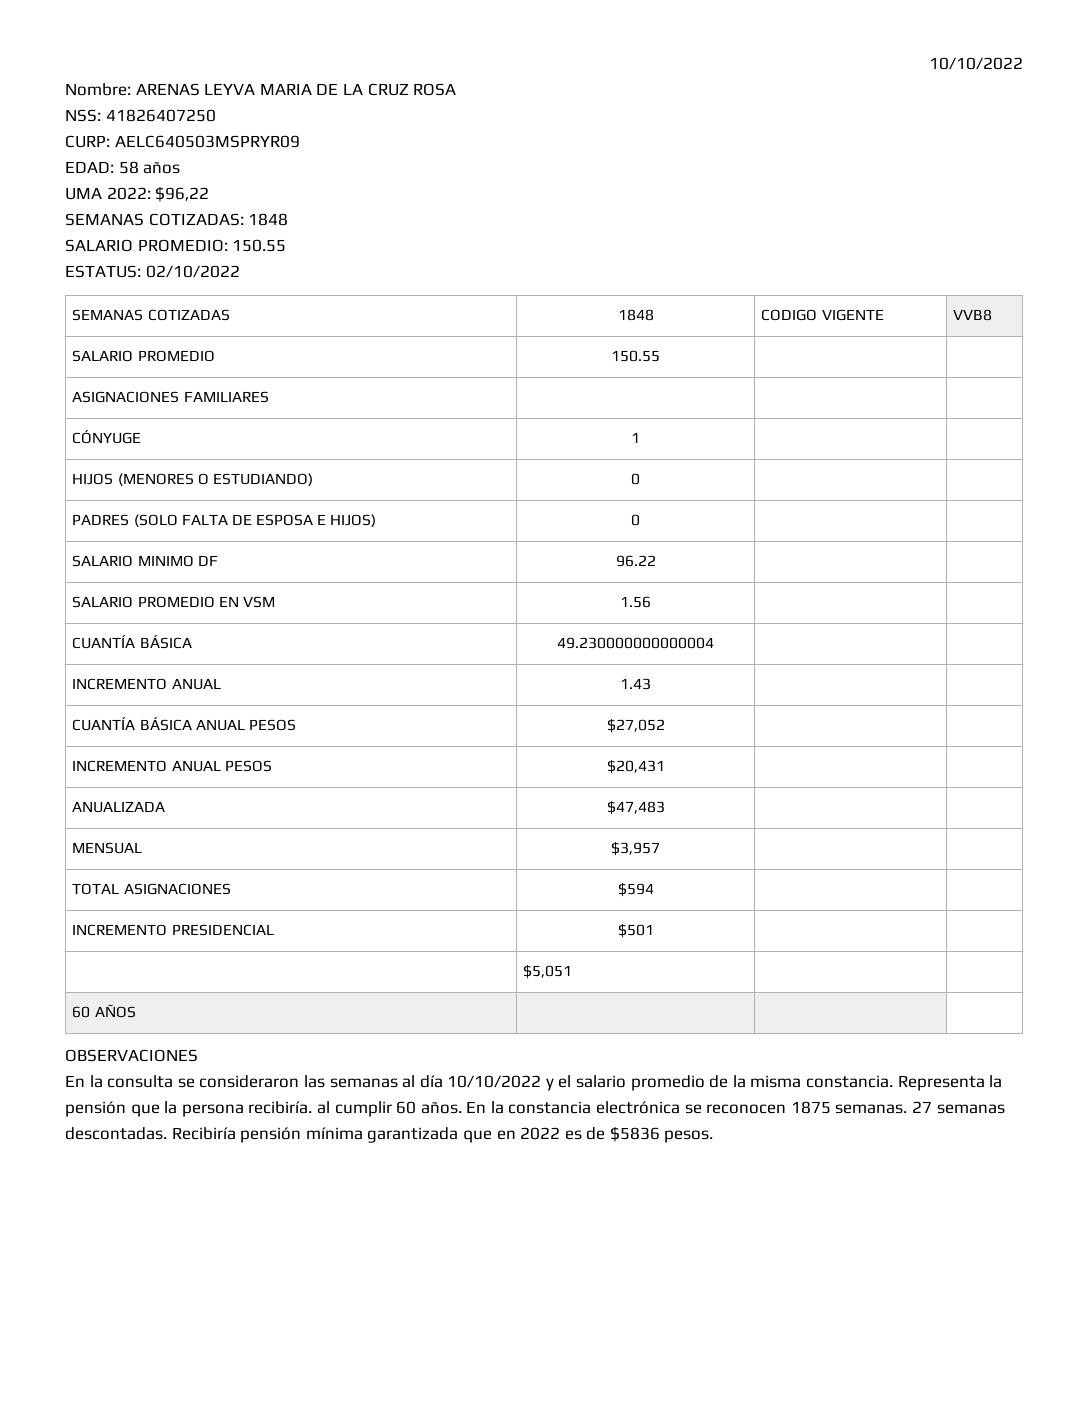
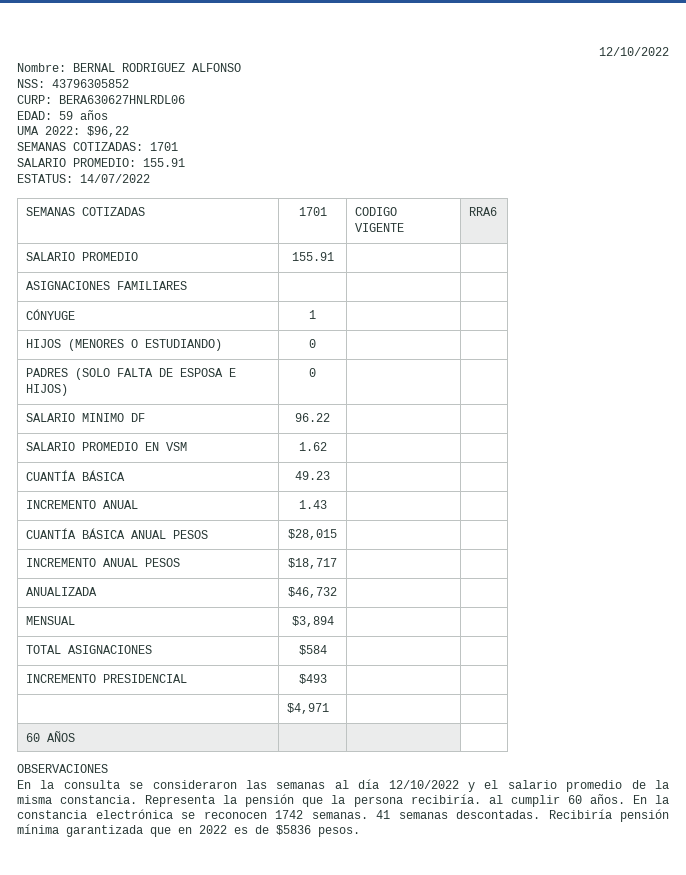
[929,57,1023,70] 10/10/2022 -> [599,47,669,56] 12/10/2022
[135,83,457,96] ARENAS LEYVA MARIA DE LA CRUZ ROSA -> [73,63,241,72] BERNAL RODRIGUEZ ALFONSO
[105,109,216,122] 41826407250 -> [52,79,129,88] 43796305852
[114,135,300,148] AELC640503MSPRYR09 -> [59,95,185,104] BERA630627HNLRDL06
[118,161,139,174] 58 -> [59,111,73,120] 59
[248,213,289,226] 1848 -> [150,142,178,151] 1701
[232,239,287,252] 150.55 -> [143,158,185,167] 155.91
[145,265,240,278] 02/10/2022 -> [80,174,150,183] 14/07/2022
[617,309,654,321] 1848 -> [298,207,327,216] 1701
[953,309,993,321] VVB8 -> [469,207,498,216] RRA6
[611,350,660,362] 150.55 -> [291,252,334,261] 155.91
[620,596,651,608] 1.56 -> [298,442,327,451] 1.62
[557,637,714,649] 49.230000000000004 -> [295,471,330,480] 49.23
[606,719,665,733] $27,052 -> [288,529,337,540] $28,015
[606,760,665,774] $20,431 -> [288,558,337,569] $18,717
[606,801,665,815] $47,483 -> [288,587,337,598] $46,732
[611,842,660,856] $3,957 -> [291,616,334,627] $3,894
[617,883,654,897] $594 -> [298,645,327,655] $584
[617,924,654,938] [523,965,573,979] $501 | | // | $5,051 -> [298,674,327,684] [287,703,330,714] $493 | | // | $4,971
[447,1075,542,1088] 10/10/2022 -> [388,780,459,789] 12/10/2022
[790,1101,933,1114] 1875 semanas. 27 -> [275,810,390,819] 1742 semanas. 41

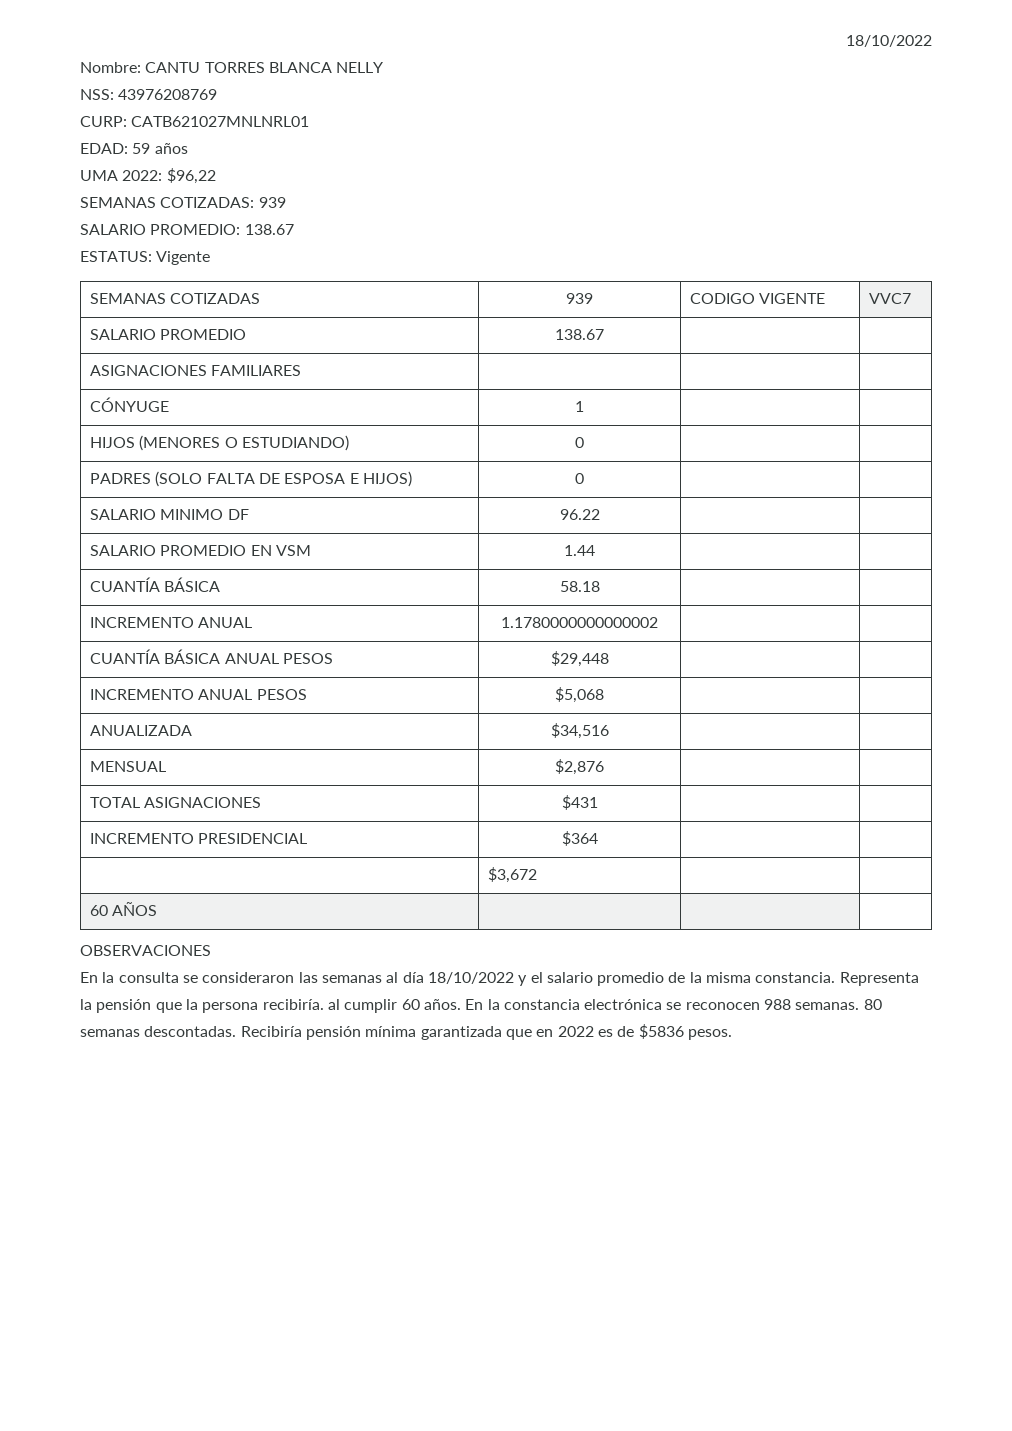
[599,47,669,56] 12/10/2022 -> [846,35,932,47] 18/10/2022
[73,63,241,72] BERNAL RODRIGUEZ ALFONSO -> [145,62,384,73] CANTU TORRES BLANCA NELLY
[52,79,129,88] 43796305852 -> [118,89,218,100] 43976208769
[59,95,185,104] BERA630627HNLRDL06 -> [131,116,310,127] CATB621027MNLNRL01
[150,142,178,151] 1701 -> [258,197,286,208] 939
[143,158,185,167] 155.91 -> [244,224,294,235] 138.67
[80,174,150,183] 14/07/2022 -> [156,251,211,265] Vigente
[298,207,327,216] 1701 -> [566,293,593,304] 939
[469,207,498,216] RRA6 -> [868,293,911,304] VVC7
[291,252,334,261] 155.91 -> [555,329,604,340] 138.67
[298,442,327,451] 1.62 -> [564,545,595,556] 1.44
[295,471,330,480] 49.23 -> [559,581,600,592] 58.18
[298,500,327,509] 1.43 -> [501,617,658,628] 1.1780000000000002
[288,529,337,540] $28,015 -> [550,651,609,667] $29,448
[288,558,337,569] $18,717 -> [555,687,604,703] $5,068
[288,587,337,598] $46,732 -> [550,723,609,739] $34,516
[291,616,334,627] $3,894 -> [555,759,604,775] $2,876
[298,645,327,655] $584 -> [561,795,598,810] $431
[298,674,327,684] [287,703,330,714] $493 | | // | $4,971 -> [561,831,598,846] [487,867,537,883] $364 | | // | $3,672
[388,780,459,789] 12/10/2022 -> [427,972,514,984] 18/10/2022
[275,810,390,819] 1742 semanas. 41 -> [764,999,882,1010] 988 semanas. 80

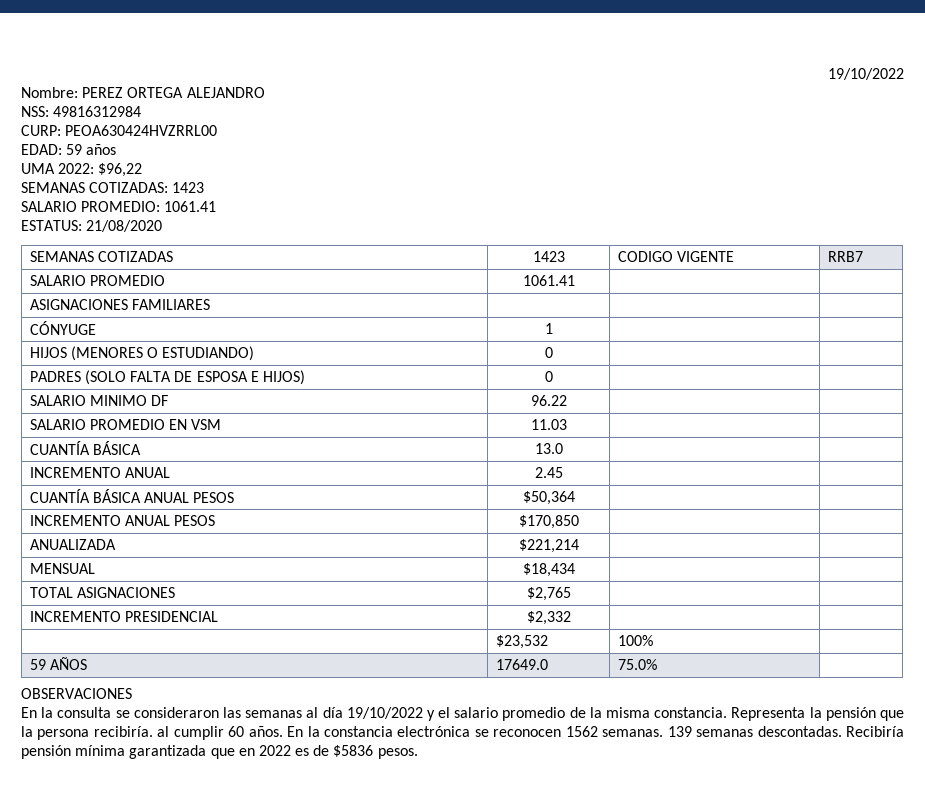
[846,35,932,47] 18/10/2022 -> [828,68,904,80] 19/10/2022
[145,62,384,73] CANTU TORRES BLANCA NELLY -> [82,87,265,98] PEREZ ORTEGA ALEJANDRO
[118,89,218,100] 43976208769 -> [53,106,142,117] 49816312984
[131,116,310,127] CATB621027MNLNRL01 -> [65,125,218,136] PEOA630424HVZRRL00
[258,197,286,208] 939 -> [172,182,205,193] 1423
[244,224,294,235] 138.67 -> [164,201,217,212] 1061.41
[156,251,211,265] Vigente -> [86,220,163,232] 21/08/2020
[566,293,593,304] 939 -> [532,251,565,262] 1423
[868,293,911,304] VVC7 -> [827,251,863,262] RRB7
[555,329,604,340] 138.67 -> [522,275,575,286] 1061.41
[564,545,595,556] 1.44 -> [530,419,567,430] 11.03
[559,581,600,592] 58.18 -> [534,443,563,454] 13.0
[501,617,658,628] 1.1780000000000002 -> [534,467,563,478] 2.45
[550,651,609,667] $29,448 -> [522,491,575,505] $50,364
[555,687,604,703] $5,068 -> [518,515,579,529] $170,850
[550,723,609,739] $34,516 -> [518,539,579,553] $221,214
[555,759,604,775] $2,876 -> [522,563,575,577] $18,434
[561,795,598,810] $431 -> [526,587,571,601] $2,765
[561,831,598,846] [487,867,537,883] [89,905,108,916] $364 | | // | $3,672 | | // 60 -> [526,611,571,625] [495,635,548,649] [617,635,653,646] [29,659,46,670] $2,332 | | // | $23,532 | 100% | // 59
(158, 909) | -> [495,659,548,670] [617,659,657,670] 17649.0 | 75.0%
[427,972,514,984] 18/10/2022 -> [346,707,423,719] 19/10/2022
[764,999,882,1010] 988 semanas. 80 -> [565,726,692,737] 1562 semanas. 139

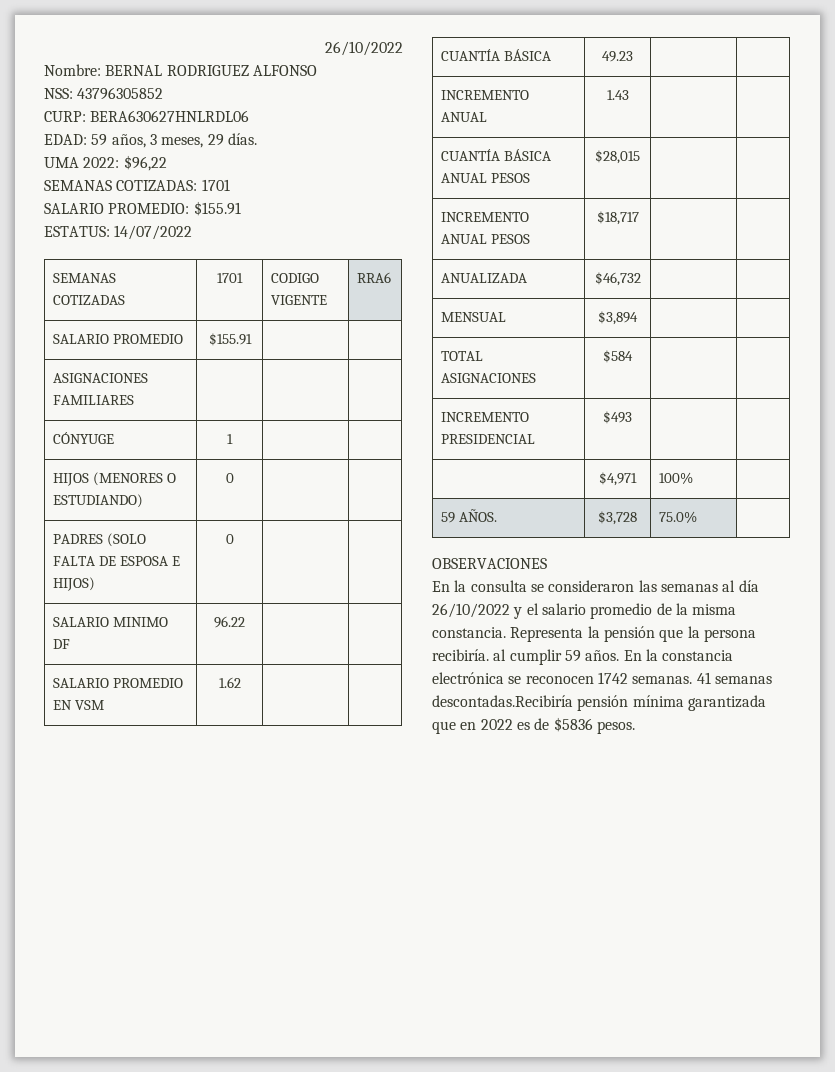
[828,68,904,80] 19/10/2022 -> [325,41,403,56] 26/10/2022
[82,87,265,98] PEREZ ORTEGA ALEJANDRO -> [105,65,317,76] BERNAL RODRIGUEZ ALFONSO
[53,106,142,117] 49816312984 -> [77,87,164,100] 43796305852
[65,125,218,136] PEOA630424HVZRRL00 -> [90,110,250,122] BERA630627HNLRDL06
[86,144,117,155] años -> [111,133,257,148] años, 3 meses, 29 días.
[172,182,205,193] 1423 -> [201,179,230,191] 1701
[164,201,217,212] 1061.41 -> [193,201,241,216] $155.91
[86,220,163,232] 21/08/2020 -> [114,225,193,240] 14/07/2022
[532,251,565,262] 1423 -> [217,273,243,283] 1701
[827,251,863,262] RRB7 -> [357,272,392,283] RRA6
[522,275,575,286] 1061.41 -> [208,333,252,346] $155.91
[530,419,567,430] 11.03 -> [218,677,241,688] 1.62
[534,443,563,454] 13.0 -> [602,51,633,62] 49.23
[534,467,563,478] 2.45 -> [606,90,629,100] 1.43
[522,491,575,505] $50,364 -> [595,150,640,164] $28,015
[518,515,579,529] $170,850 -> [596,211,639,225] $18,717
[518,539,579,553] $221,214 -> [594,272,641,286] $46,732
[522,563,575,577] $18,434 -> [598,311,638,325] $3,894
[526,587,571,601] $2,765 -> [603,350,633,363] $584
[526,611,571,625] [495,635,548,649] $2,332 | | // | $23,532 -> [603,411,632,424] [599,472,637,486] $493 | | // | $4,971
[50,657,88,670] [495,659,548,670] AÑOS | 17649.0 -> [459,509,498,522] [598,511,637,525] AÑOS. | $3,728
[346,707,423,719] 19/10/2022 -> [432,603,510,618] 26/10/2022
[228,726,245,737] 60 -> [564,650,581,662] 59
[565,726,905,737] 1562 semanas. 139 semanas descontadas. Recibiría -> [597,672,772,684] [432,695,573,707] 1742 semanas. 41 semanas descontadas.Recibiría

